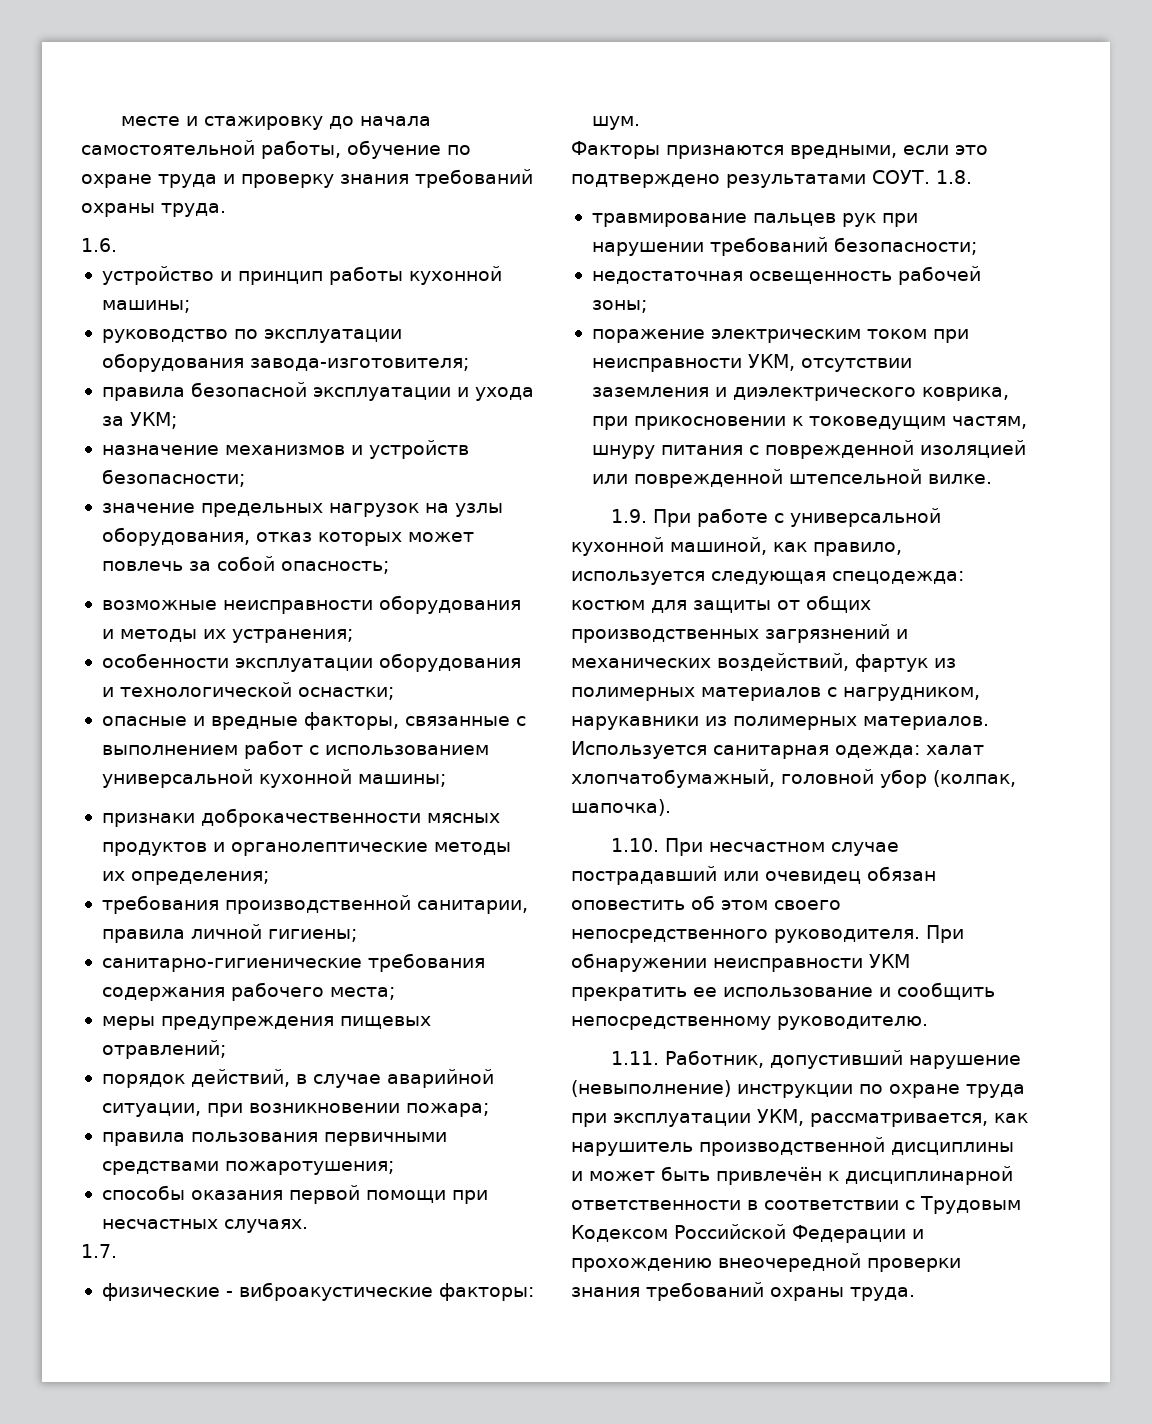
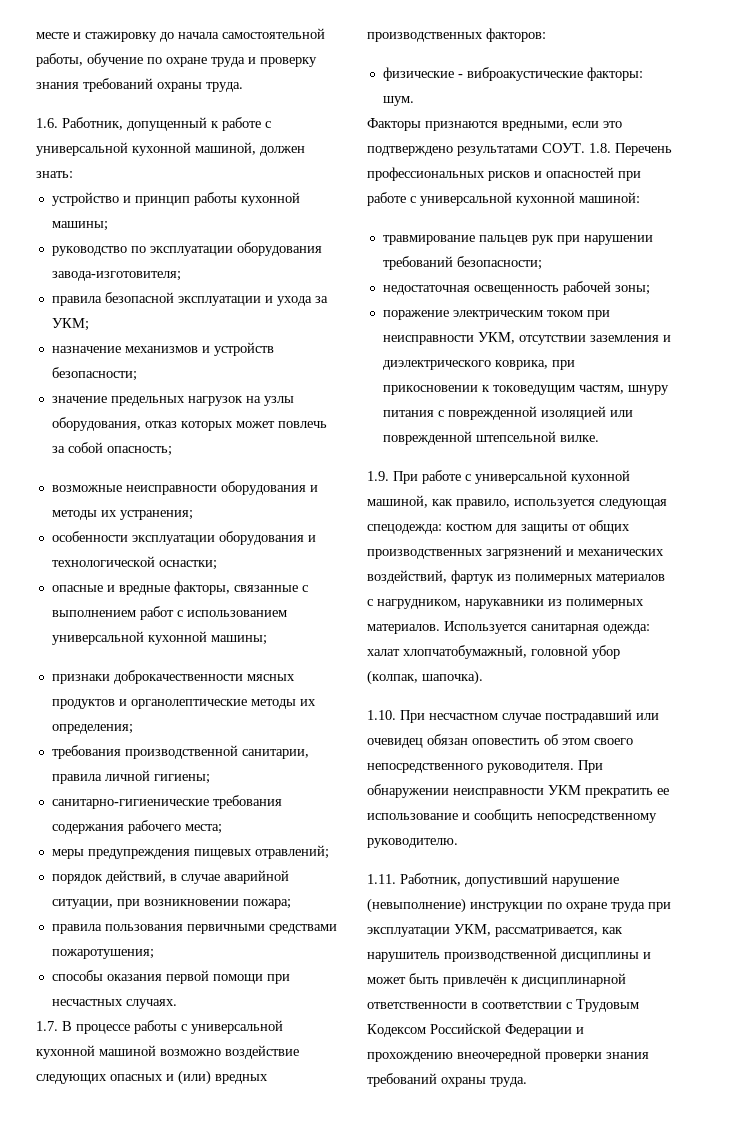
(117, 245) none -> [62,117,271,131] [36,142,305,156] [36,171,73,178] Работник, допущенный к работе с универсальной кухонной машиной, должен знать:
(117, 1251) none -> [62,1020,283,1034] [36,1045,299,1059] [36,1070,268,1085] [367,28,546,42] В процессе работы с универсальной кухонной машиной возможно воздействие следующих опасных и (или) вредных производственных факторов:
(972, 177) none -> [615,143,672,156] [367,167,641,181] [367,192,640,206] Перечень профессиональных рисков и опасностей при работе с универсальной кухонной машиной:

